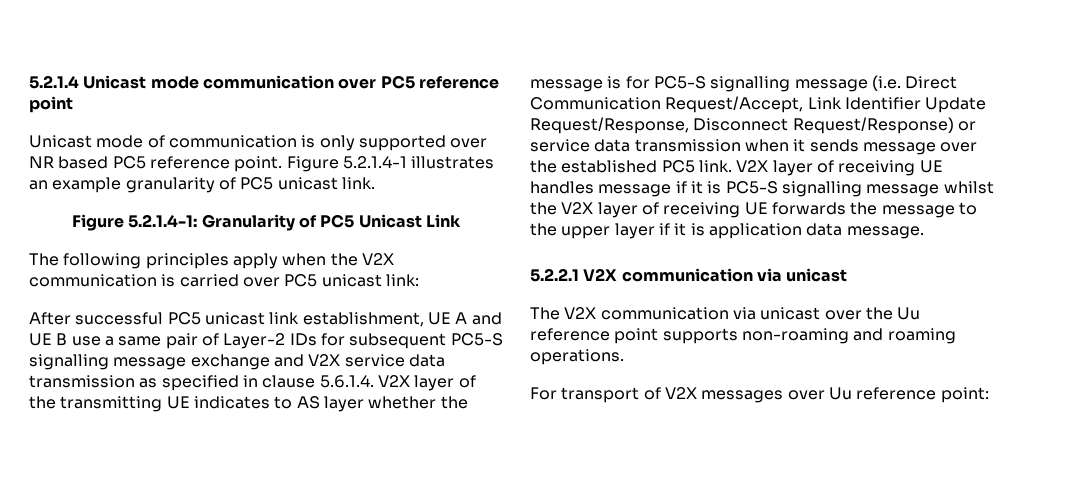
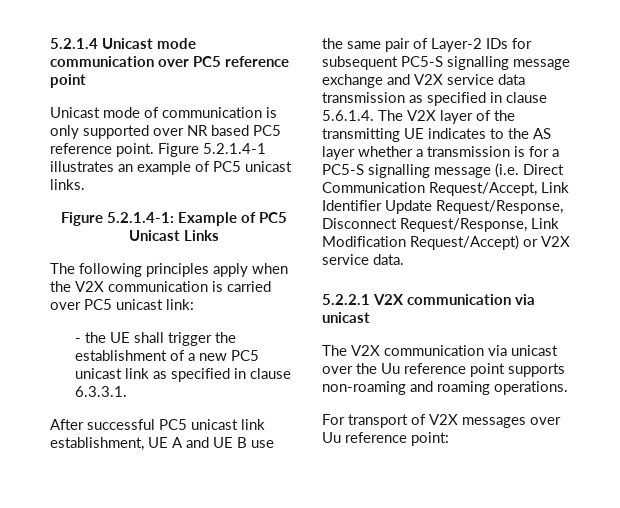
[125,177,215,193] granularity -> (191, 168) none
[341,177,375,189] link. -> [50,179,85,190] links.
[201,214,295,231] Granularity -> [178,212,237,226] Example
[425,214,461,227] Link -> [184,230,219,241] Links
(419, 280) none -> [74,332,236,346] [74,350,259,361] [74,368,291,382] [74,386,127,397] // - the UE shall trigger the establishment of a new PC5 unicast link as specified in clause 6.3.3.1.
[104,336,114,346] a -> [322,38,343,49] the
(374, 381) none -> [378,110,403,121] The
(293, 402) none -> [508,128,529,139] the
[440,396,468,409] [530,79,603,92] the message -> [416,146,510,157] a transmission
(650, 82) none -> [552,149,559,157] a
[792,117,976,134] [530,139,978,155] [530,160,943,176] [530,181,994,197] [530,202,977,218] [530,223,924,239] Request/Response) or service data transmission when it sends message over the established PC5 link. V2X layer of receiving UE handles message if it is PC5-S signalling message whilst the V2X layer of receiving UE forwards the message to the upper layer if it is application data message. -> [400,218,559,232] [322,235,570,250] [322,254,404,265] Request/Response, Link Modification Request/Accept) or V2X service data.

